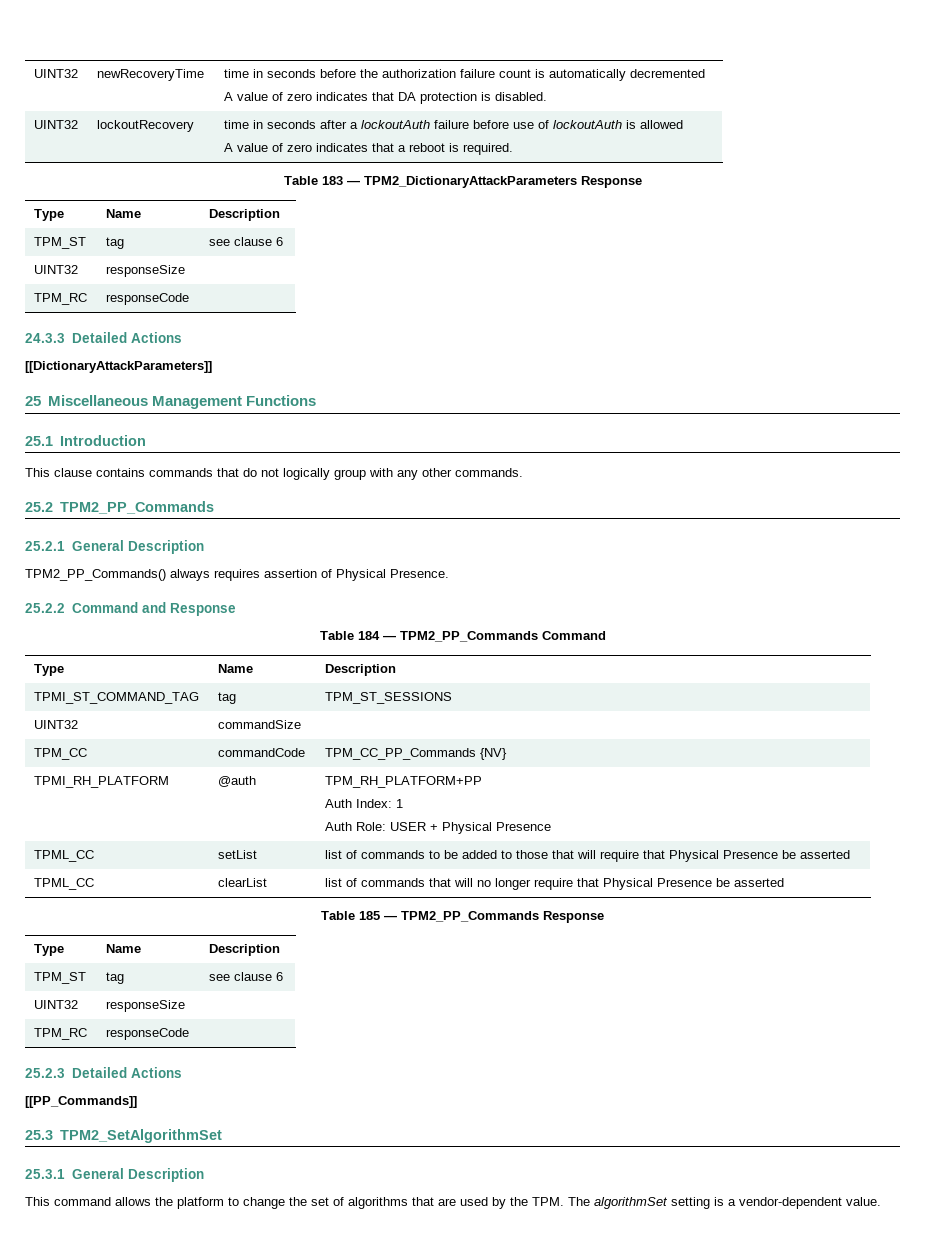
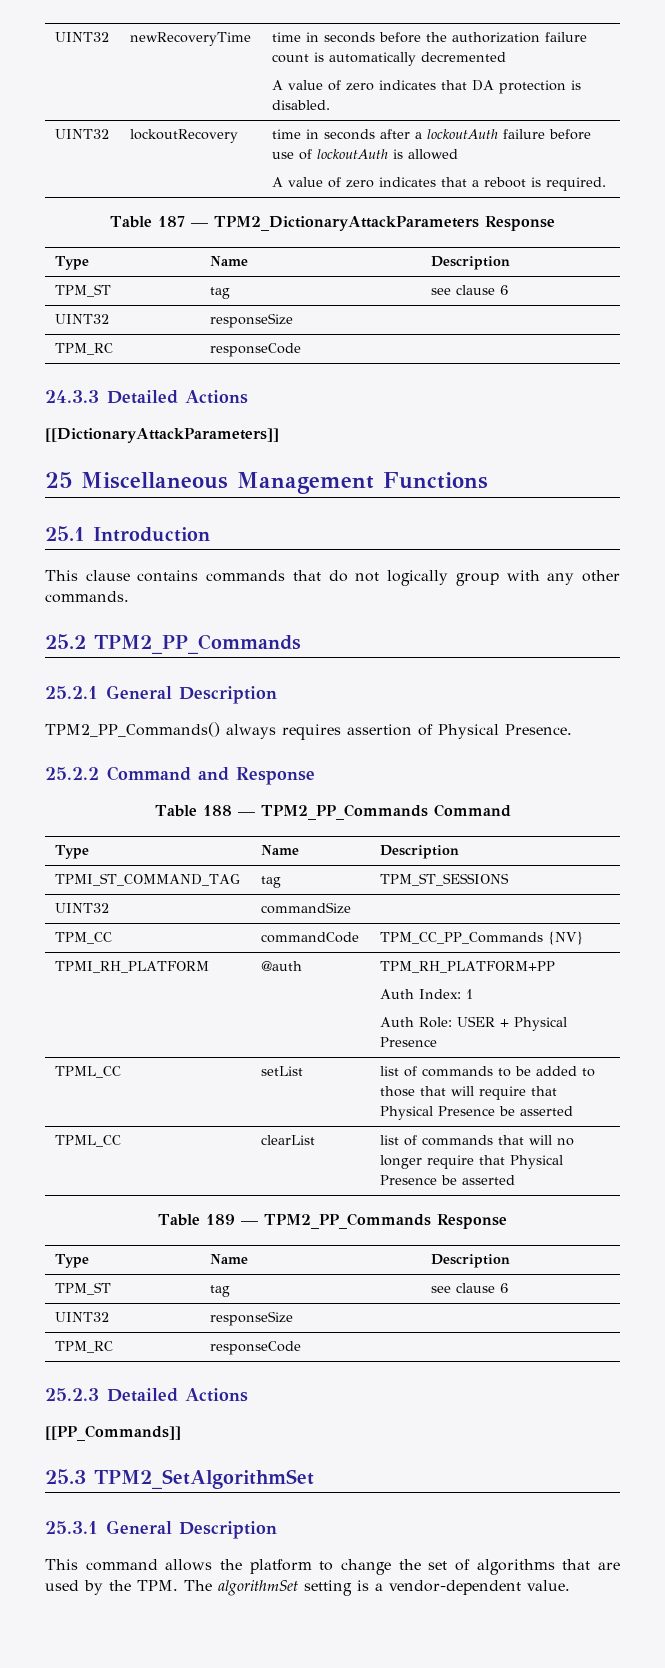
[321,176,343,185] 183 -> [157,216,185,227] 187
[357,631,380,640] 184 -> [202,805,232,816] 188
[359,911,380,920] 185 -> [205,1214,235,1225] 189

